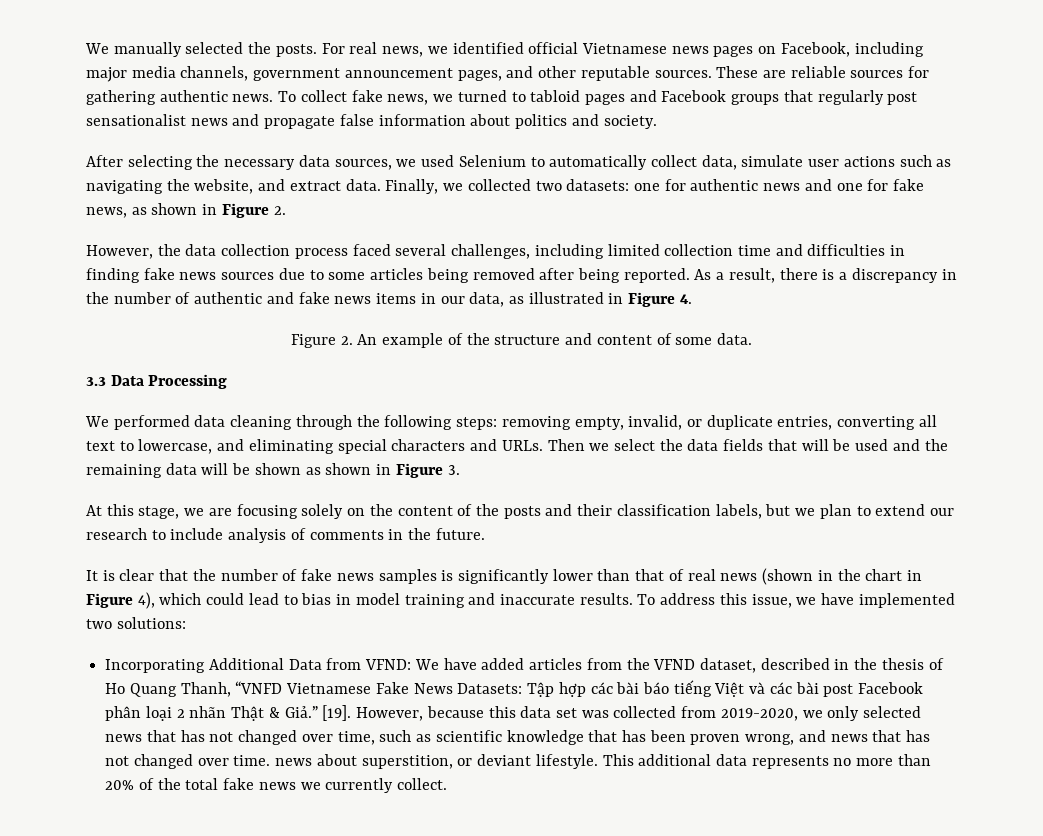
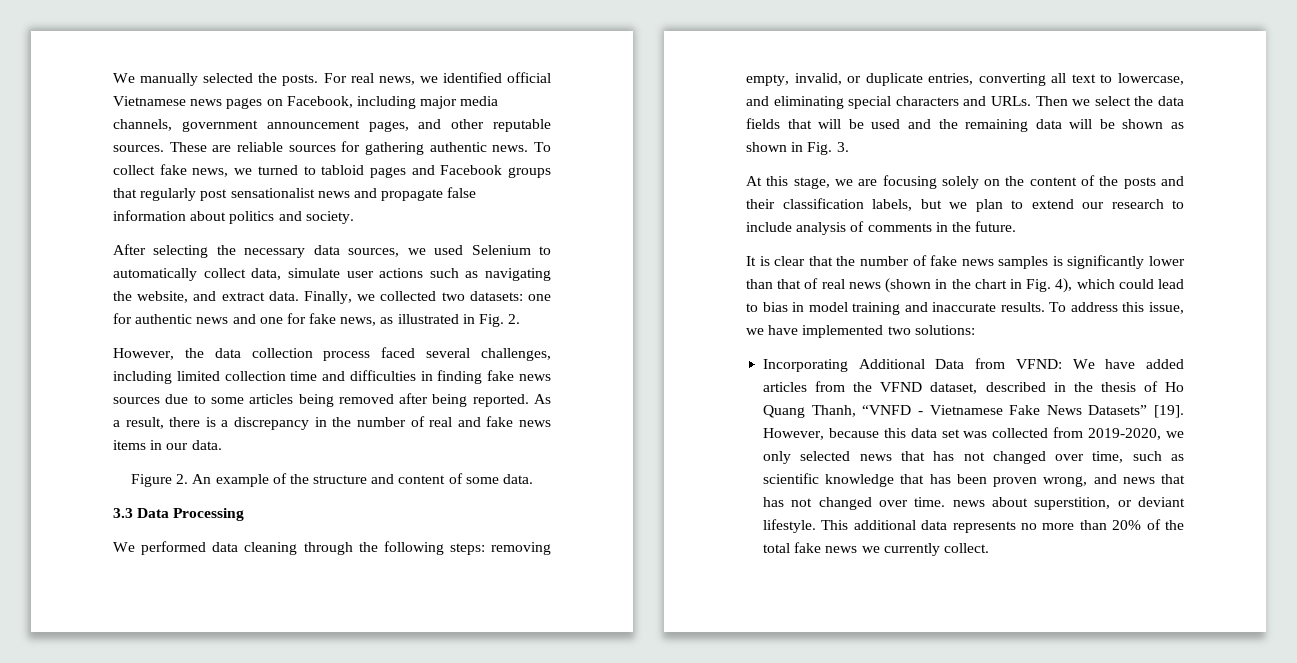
[151,203,269,218] shown in Figure -> [397,314,505,327] illustrated in Fig.
[194,292,263,304] authentic -> [429,417,453,427] real
[469,292,692,307] data, as illustrated in Figure 4. -> [191,440,222,450] data.
[395,463,443,478] Figure -> [807,142,833,155] Fig.
[86,593,133,608] Figure -> [1026,279,1052,292] Fig.
(283, 687) none -> [917,411,923,415] -
[457,680,924,697] [105,706,318,721] Datasets: Tập hợp các bài báo tiếng Việt và các bài post Facebook phân loại 2 nhãn Thật & Giả.” -> [1088,405,1148,415] Datasets”

